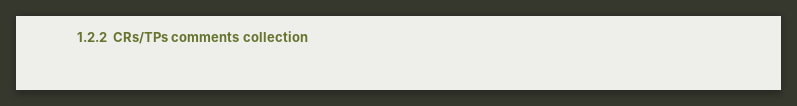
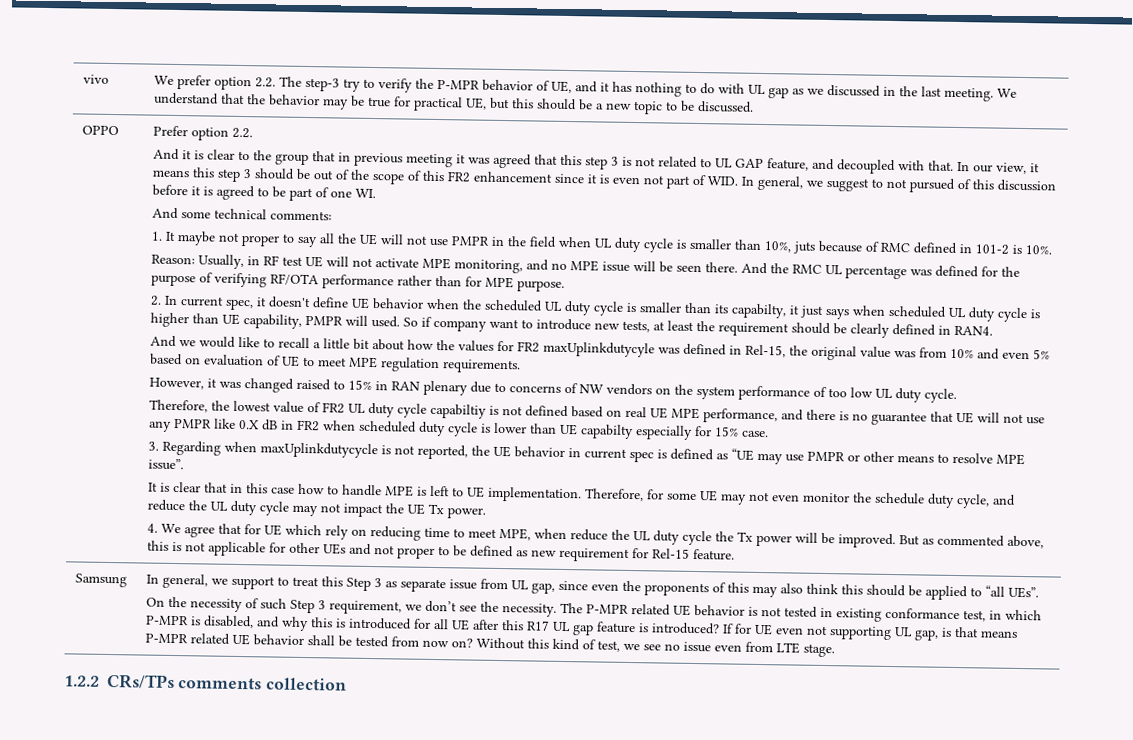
(77, 37) none -> [82,74,109,84] [153,74,1017,102] [153,92,754,115] [81,125,119,136] [152,125,253,141] [152,148,1040,175] [151,167,1056,193] [151,184,376,202] [151,207,332,221] [150,231,1052,255] [150,254,1020,280] [150,272,565,292] [149,295,1040,323] [149,312,993,338] [149,335,1050,361] [149,353,521,374] [148,377,957,403] [148,399,1045,426] [148,418,769,440] [147,440,1025,466] [147,458,184,471] [147,481,1016,509] [146,499,486,519] [146,523,1044,549] [146,540,735,562] [74,573,127,588] [145,573,1039,601] [145,596,1042,622] [145,615,1018,641] [144,633,835,658] vivo | We prefer option 2.2. The step-3 try to verify the P-MPR behavior of UE, and it has nothing to do with UL gap as we discussed in the last meeting. We understand that the behavior may be true for practical UE, but this should be a new topic to be discussed. // OPPO | Prefer option 2.2. // And it is clear to the group that in previous meeting it was agreed that this step 3 is not related to UL GAP feature, and decoupled with that. In our view, it means this step 3 should be out of the scope of this FR2 enhancement since it is even not part of WID. In general, we suggest to not pursued of this discussion before it is agreed to be part of one WI. // And some technical comments: // 1. It maybe not proper to say all the UE will not use PMPR in the field when UL duty cycle is smaller than 10%, juts because of RMC defined in 101-2 is 10%. // Reason: Usually, in RF test UE will not activate MPE monitoring, and no MPE issue will be seen there. And the RMC UL percentage was defined for the purpose of verifying RF/OTA performance rather than for MPE purpose. // 2. In current spec, it doesn't define UE behavior when the scheduled UL duty cycle is smaller than its capabilty, it just says when scheduled UL duty cycle is higher than UE capability, PMPR will used. So if company want to introduce new tests, at least the requirement should be clearly defined in RAN4. // And we would like to recall a little bit about how the values for FR2 maxUplinkdutycyle was defined in Rel-15, the original value was from 10% and even 5% based on evaluation of UE to meet MPE regulation requirements. // However, it was changed raised to 15% in RAN plenary due to concerns of NW vendors on the system performance of too low UL duty cycle. // Therefore, the lowest value of FR2 UL duty cycle capabiltiy is not defined based on real UE MPE performance, and there is no guarantee that UE will not use any PMPR like 0.X dB in FR2 when scheduled duty cycle is lower than UE capabilty especially for 15% case. // 3. Regarding when maxUplinkdutycycle is not reported, the UE behavior in current spec is defined as “UE may use PMPR or other means to resolve MPE issue”. // It is clear that in this case how to handle MPE is left to UE implementation. Therefore, for some UE may not even monitor the schedule duty cycle, and reduce the UL duty cycle may not impact the UE Tx power. // 4. We agree that for UE which rely on reducing time to meet MPE, when reduce the UL duty cycle the Tx power will be improved. But as commented above, this is not applicable for other UEs and not proper to be defined as new requirement for Rel-15 feature. // Samsung | In general, we support to treat this Step 3 as separate issue from UL gap, since even the proponents of this may also think this should be applied to “all UEs”. // On the necessity of such Step 3 requirement, we don’t see the necessity. The P-MPR related UE behavior is not tested in existing conformance test, in which P-MPR is disabled, and why this is introduced for all UE after this R17 UL gap feature is introduced? If for UE even not supporting UL gap, is that means P-MPR related UE behavior shall be tested from now on? Without this kind of test, we see no issue even from LTE stage. //

